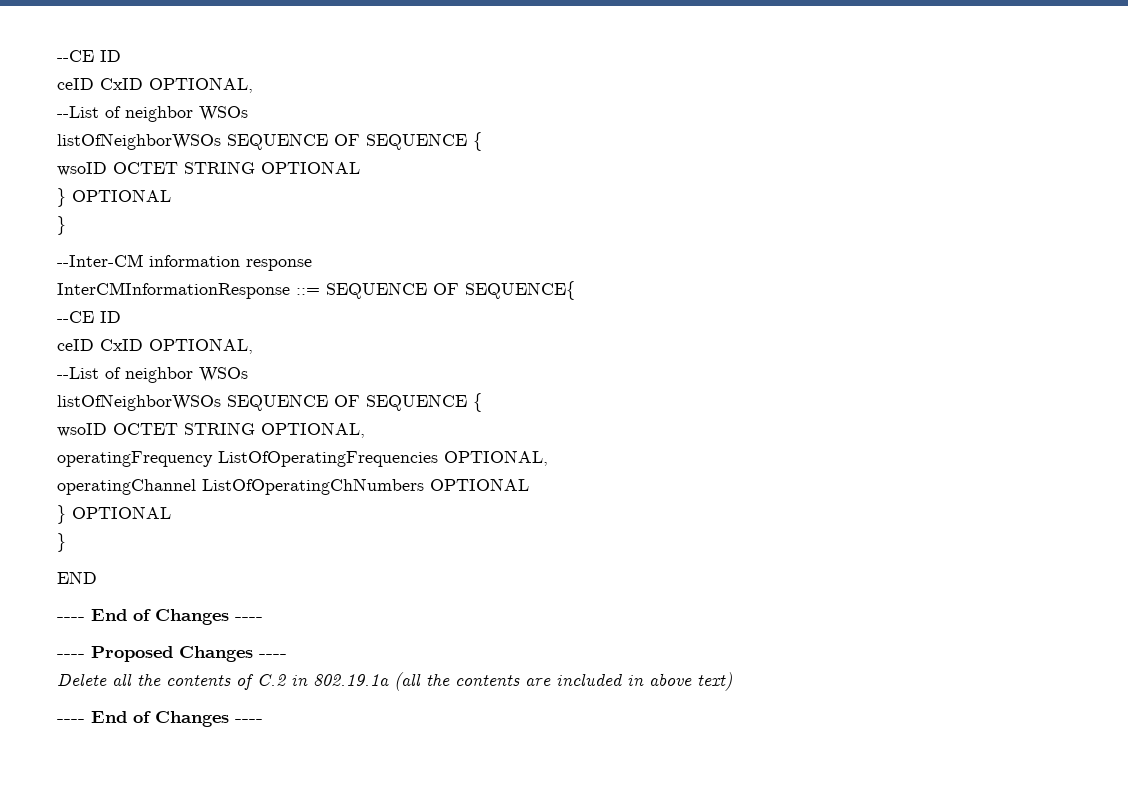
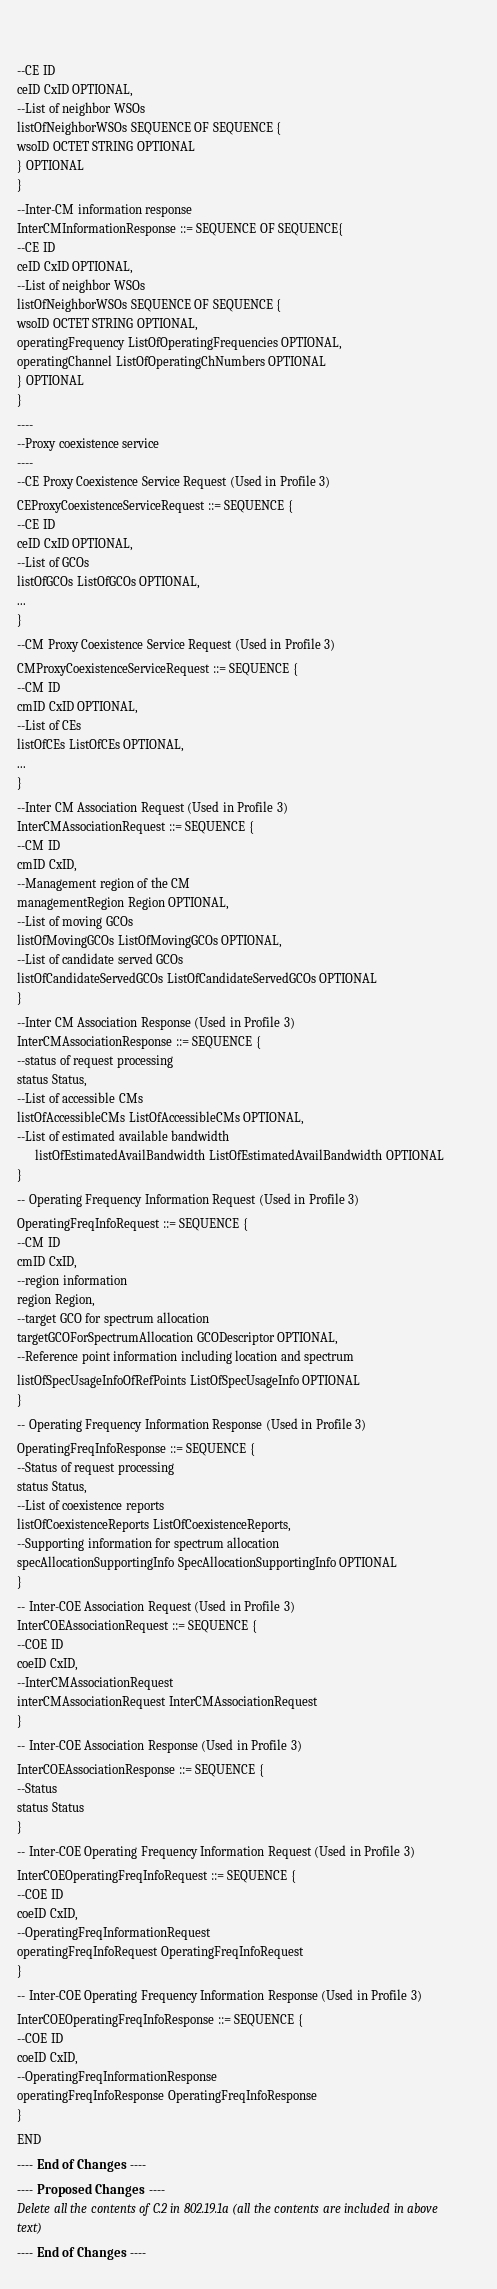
(66, 542) none -> [17,425,33,429] [17,438,160,451] [17,463,33,467] [17,475,331,489] [17,500,293,513] [17,519,55,529] [17,538,134,551] [17,557,90,567] [17,575,201,589] [17,603,26,605] [17,614,22,627] [17,638,336,652] [17,663,298,676] [17,682,60,692] [17,701,139,714] [17,720,82,730] [17,738,185,752] [17,766,26,768] [17,777,22,790] [17,801,288,815] [17,821,254,834] [17,840,60,850] [17,859,77,872] [17,877,191,891] [17,897,230,910] [17,916,133,929] [17,934,283,948] [17,953,184,964] [17,972,378,983] [17,992,22,1005] [17,1016,295,1030] [17,1036,261,1049] [17,1055,173,1068] [17,1074,87,1087] [17,1092,143,1103] [17,1111,305,1125] [17,1130,230,1141] [35,1149,444,1160] [17,1169,22,1182] [17,1193,360,1207] [17,1218,248,1231] [17,1237,60,1247] [17,1256,77,1269] [17,1275,127,1288] [17,1294,95,1307] [17,1312,210,1326] [17,1331,339,1345] [17,1350,355,1364] [17,1374,361,1388] [17,1394,22,1407] [17,1418,367,1432] [17,1443,255,1456] [17,1462,174,1475] [17,1481,87,1494] [17,1500,164,1513] [17,1518,291,1532] [17,1537,280,1551] [17,1556,398,1570] [17,1576,22,1589] [17,1600,295,1614] [17,1620,257,1633] [17,1639,63,1649] [17,1658,78,1671] [17,1677,174,1690] [17,1696,318,1709] [17,1715,22,1728] [17,1739,302,1753] [17,1764,264,1777] [17,1783,57,1793] [17,1802,84,1812] [17,1821,22,1834] [17,1845,415,1859] [17,1870,296,1883] [17,1889,63,1899] [17,1908,78,1921] [17,1927,211,1940] [17,1946,304,1959] [17,1965,22,1978] [17,1989,422,2003] [17,2014,303,2027] [17,2033,63,2043] [17,2052,78,2065] [17,2071,217,2084] [17,2090,317,2103] [17,2109,22,2122] // ---- // --Proxy coexistence service // ---- // --CE Proxy Coexistence Service Request (Used in Profile 3) // CEProxyCoexistenceServiceRequest ::= SEQUENCE { // --CE ID // ceID CxID OPTIONAL, // --List of GCOs // listOfGCOs ListOfGCOs OPTIONAL, // ... // } // --CM Proxy Coexistence Service Request (Used in Profile 3) // CMProxyCoexistenceServiceRequest ::= SEQUENCE { // --CM ID // cmID CxID OPTIONAL, // --List of CEs // listOfCEs ListOfCEs OPTIONAL, // ... // } // --Inter CM Association Request (Used in Profile 3) // InterCMAssociationRequest ::= SEQUENCE { // --CM ID // cmID CxID, // --Management region of the CM // managementRegion Region OPTIONAL, // --List of moving GCOs // listOfMovingGCOs ListOfMovingGCOs OPTIONAL, // --List of candidate served GCOs // listOfCandidateServedGCOs ListOfCandidateServedGCOs OPTIONAL // } // --Inter CM Association Response (Used in Profile 3) // InterCMAssociationResponse ::= SEQUENCE { // --status of request processing // status Status, // --List of accessible CMs // listOfAccessibleCMs ListOfAccessibleCMs OPTIONAL, // --List of estimated available bandwidth // listOfEstimatedAvailBandwidth ListOfEstimatedAvailBandwidth OPTIONAL // } // -- Operating Frequency Information Request (Used in Profile 3) // OperatingFreqInfoRequest ::= SEQUENCE { // --CM ID // cmID CxID, // --region information // region Region, // --target GCO for spectrum allocation // targetGCOForSpectrumAllocation GCODescriptor OPTIONAL, // --Reference point information including location and spectrum // listOfSpecUsageInfoOfRefPoints ListOfSpecUsageInfo OPTIONAL // } // -- Operating Frequency Information Response (Used in Profile 3) // OperatingFreqInfoResponse ::= SEQUENCE { // --Status of request processing // status Status, // --List of coexistence reports // listOfCoexistenceReports ListOfCoexistenceReports, // --Supporting information for spectrum allocation // specAllocationSupportingInfo SpecAllocationSupportingInfo OPTIONAL // } // -- Inter-COE Association Request (Used in Profile 3) // InterCOEAssociationRequest ::= SEQUENCE { // --COE ID // coeID CxID, // --InterCMAssociationRequest // interCMAssociationRequest InterCMAssociationRequest // } // -- Inter-COE Association Response (Used in Profile 3) // InterCOEAssociationResponse ::= SEQUENCE { // --Status // status Status // } // -- Inter-COE Operating Frequency Information Request (Used in Profile 3) // InterCOEOperatingFreqInfoRequest ::= SEQUENCE { // --COE ID // coeID CxID, // --OperatingFreqInformationRequest // operatingFreqInfoRequest OperatingFreqInfoRequest // } // -- Inter-COE Operating Frequency Information Response (Used in Profile 3) // InterCOEOperatingFreqInfoResponse ::= SEQUENCE { // --COE ID // coeID CxID, // --OperatingFreqInformationResponse // operatingFreqInfoResponse OperatingFreqInfoResponse // }

